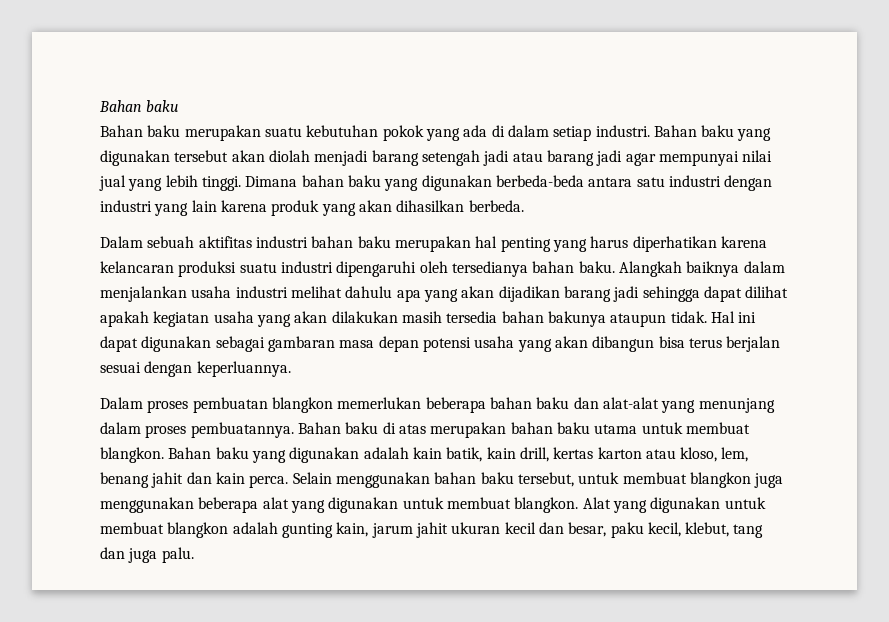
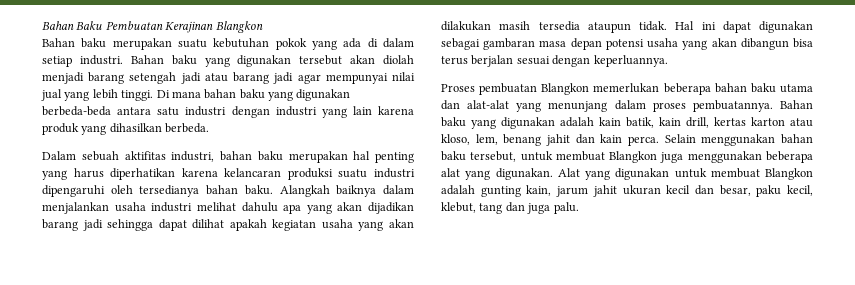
[99,100,180,112] Bahan baku -> [42,21,263,33] Bahan Baku Pembuatan Kerajinan Blangkon
[245,176,298,187] Dimana -> [156,90,201,98] Di mana
[358,200,392,212] akan -> (107, 130) none
[255,236,308,248] industri -> [171,151,215,162] industri,
[501,311,606,327] bahan bakunya -> (580, 26) none
[100,397,333,413] Dalam proses pembuatan blangkon -> [441,83,590,95] Proses pembuatan Blangkon
(570, 403) none -> [780,84,813,93] utama
[382,422,750,438] [100,447,249,463] di atas merupakan bahan baku utama untuk membuat blangkon. Bahan baku -> (466, 122) none
[689,472,751,488] blangkon -> [609,151,658,163] Blangkon
[328,497,579,513] digunakan untuk membuat blangkon. -> [495,168,553,180] digunakan.
[167,522,229,538] blangkon -> [765,168,813,180] Blangkon

